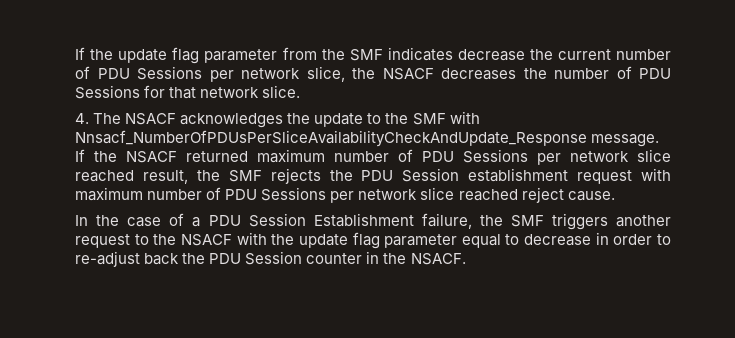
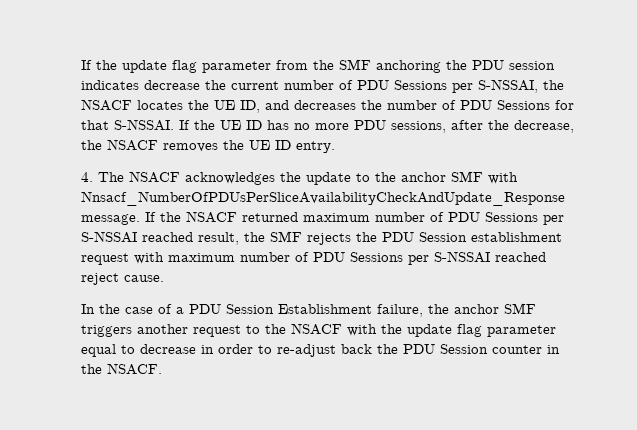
(383, 55) none -> [376,60,556,73] anchoring the PDU session
[241,66,434,82] network slice, the NSACF -> [478,79,565,93] [81,99,290,113] S-NSSAI, the NSACF locates the UE ID, and
[200,85,301,98] network slice. -> [114,119,575,133] [81,139,336,153] S-NSSAI. If the UE ID has no more PDU sessions, after the decrease, the NSACF removes the UE ID entry.
(409, 118) none -> [401,172,447,182] anchor
[570,149,672,162] network slice -> [81,231,138,243] S-NSSAI
[358,187,455,200] network slice -> [434,251,491,263] S-NSSAI
(503, 220) none -> [454,304,500,314] anchor

